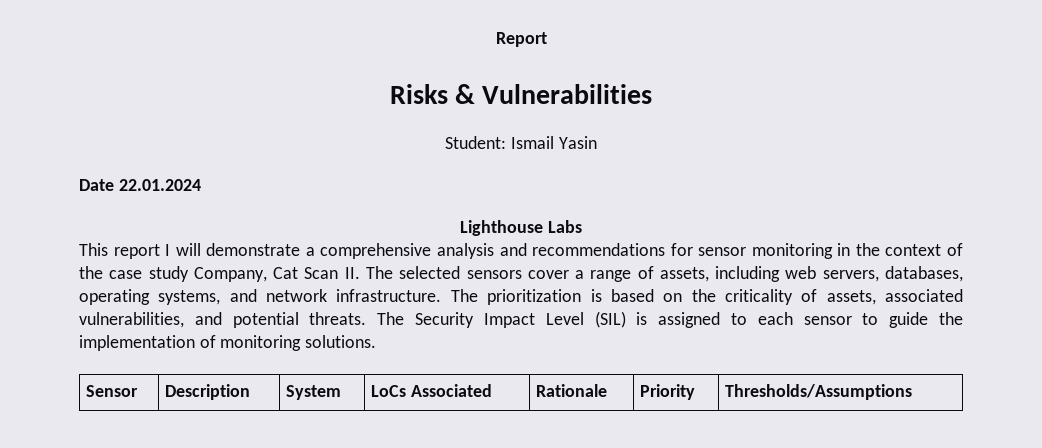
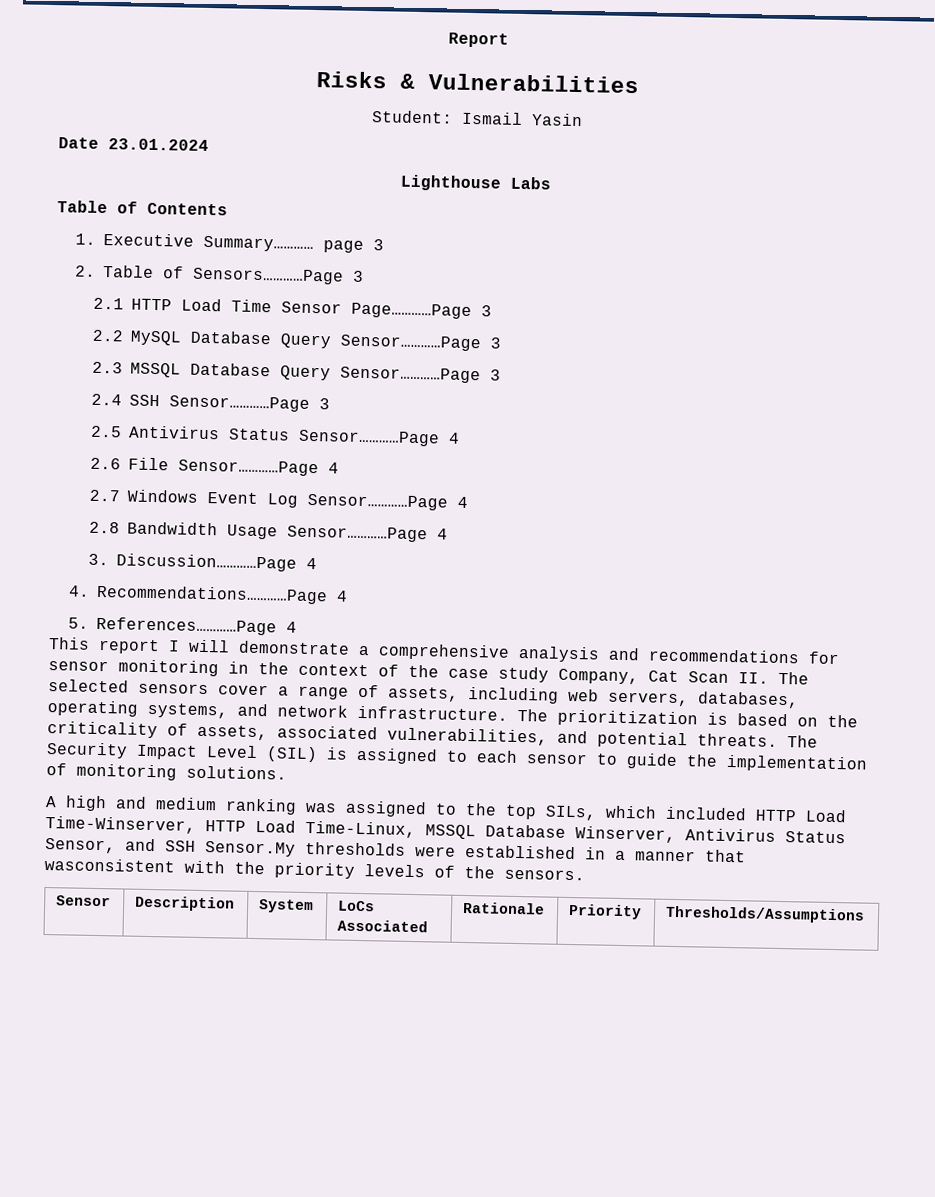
[118,179,201,191] 22.01.2024 -> [108,138,209,151] 23.01.2024
(582, 226) none -> [57,200,228,216] [75,233,385,253] [75,265,365,285] [93,297,493,320] [92,329,502,352] [92,361,502,384] [91,393,331,412] [91,425,461,447] [90,457,340,477] [89,489,469,511] [89,521,449,543] [88,553,318,572] [68,584,349,605] [68,616,298,636] // Table of Contents // 1. Executive Summary………… page 3 // 2. Table of Sensors…………Page 3 // 2.1 HTTP Load Time Sensor Page…………Page 3 // 2.2 MySQL Database Query Sensor…………Page 3 // 2.3 MSSQL Database Query Sensor…………Page 3 // 2.4 SSH Sensor…………Page 3 // 2.5 Antivirus Status Sensor…………Page 4 // 2.6 File Sensor…………Page 4 // 2.7 Windows Event Log Sensor…………Page 4 // 2.8 Bandwidth Usage Sensor…………Page 4 // 3. Discussion…………Page 4 // 4. Recommendations…………Page 4 // 5. References…………Page 4
(377, 341) none -> [45,795,847,823] [45,816,846,844] [45,838,746,863] [44,858,585,881] // A high and medium ranking was assigned to the top SILs, which included HTTP Load Time-Winserver, HTTP Load Time-Linux, MSSQL Database Winserver, Antivirus Status Sensor, and SSH Sensor.My thresholds were established in a manner that wasconsistent with the priority levels of the sensors.

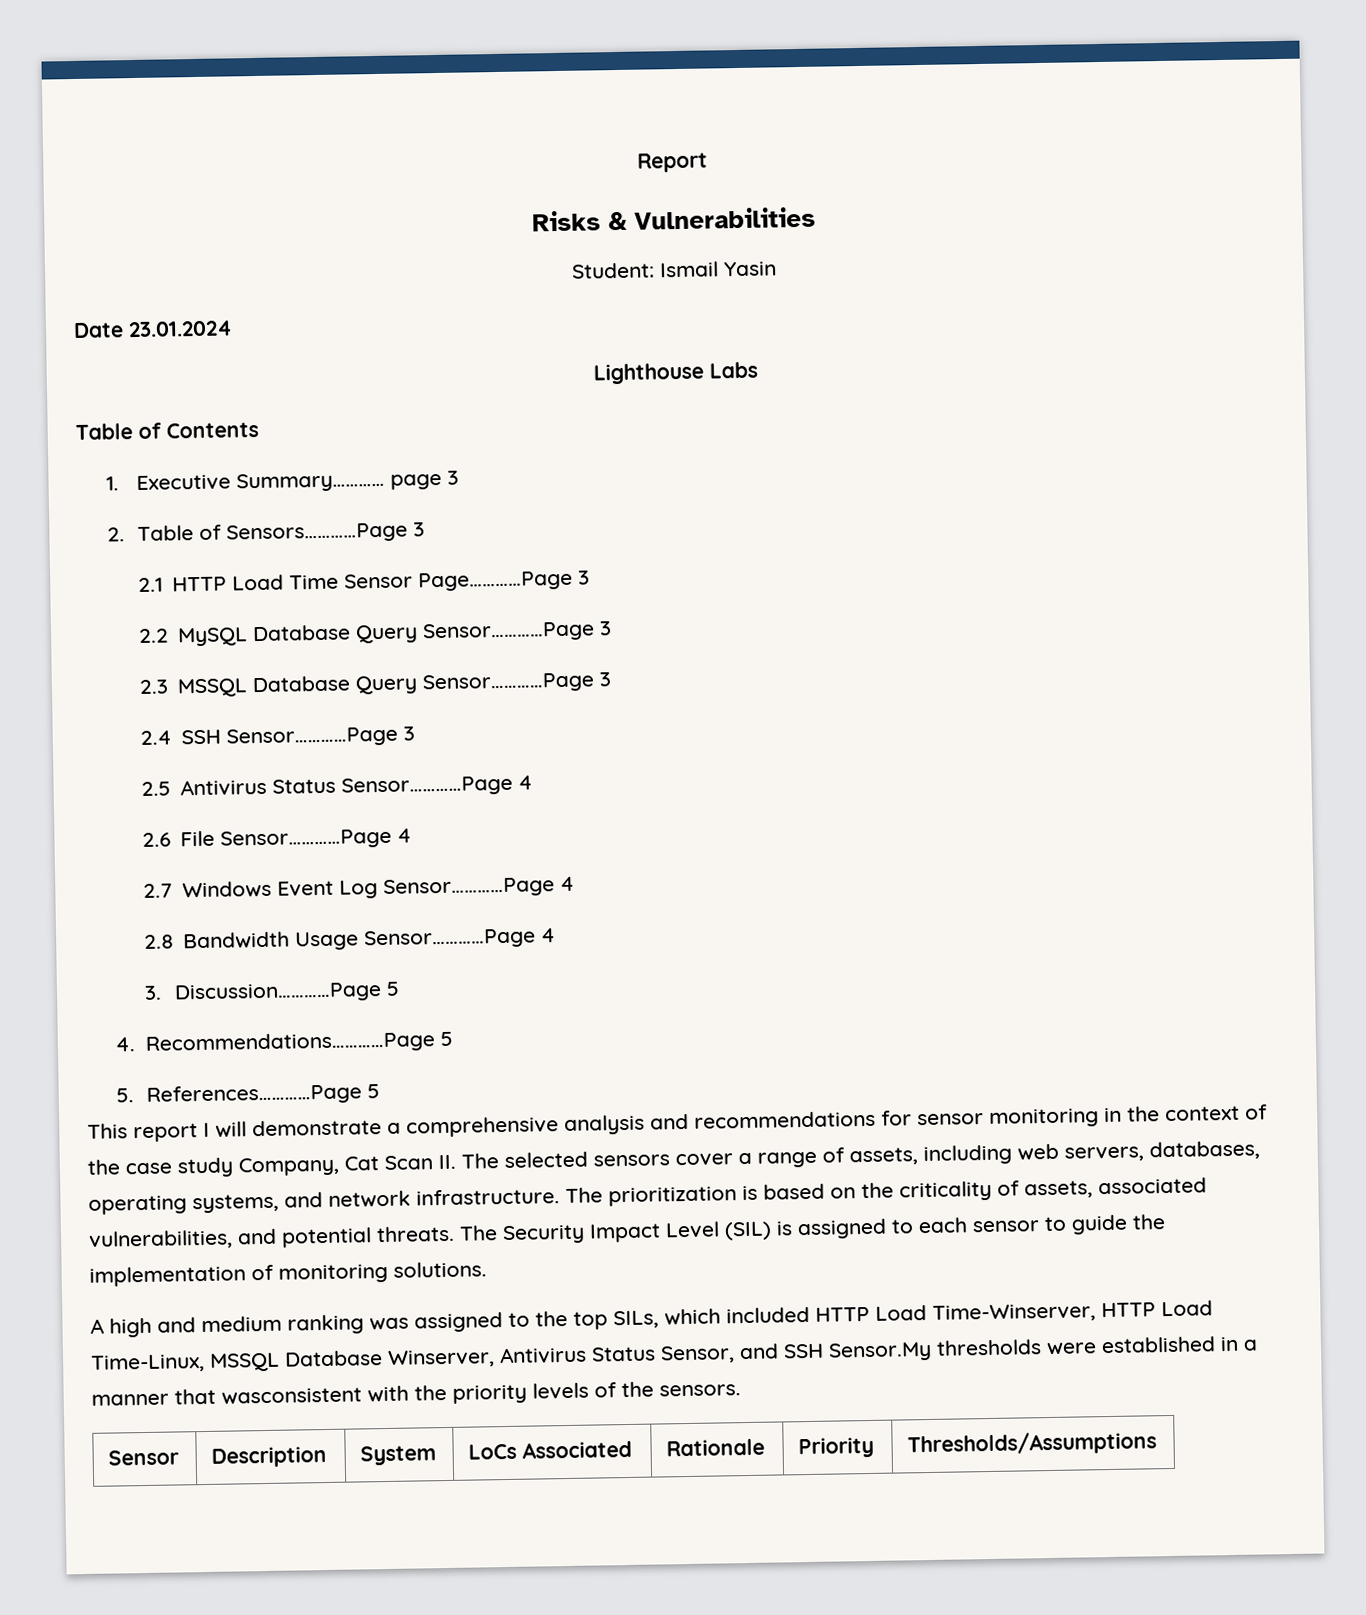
[306,557,318,570] 4 -> [385,981,400,996] 5
[336,590,349,602] 4 -> [439,1031,453,1047] 5
[286,621,298,633] 4 -> [366,1084,380,1099] 5

